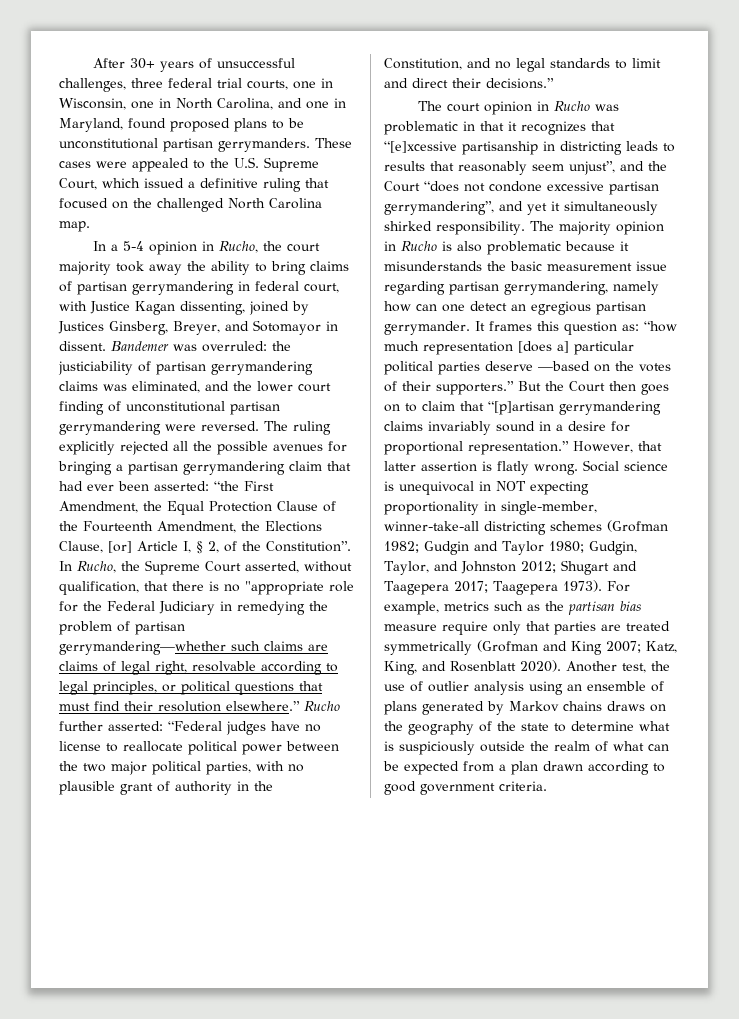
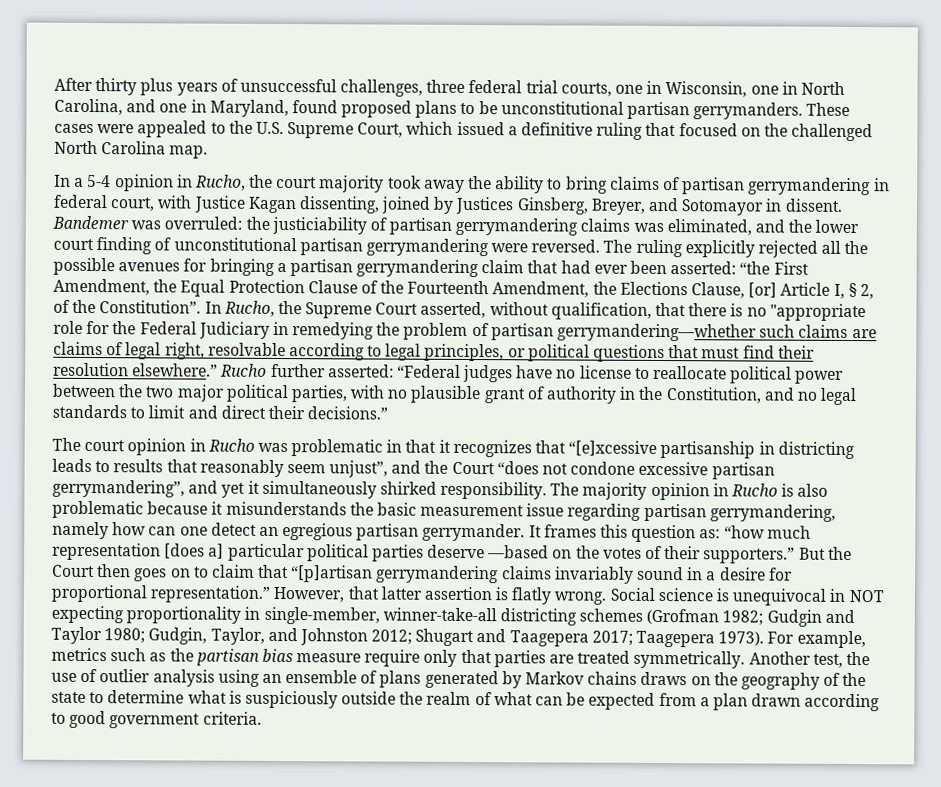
[129,58,155,69] 30+ -> [95,78,174,96] thirty plus
[384,640,677,655] [384,660,561,675] symmetrically (Grofman and King 2007; Katz, King, and Rosenblatt 2020). -> [633,650,746,669] symmetrically.

